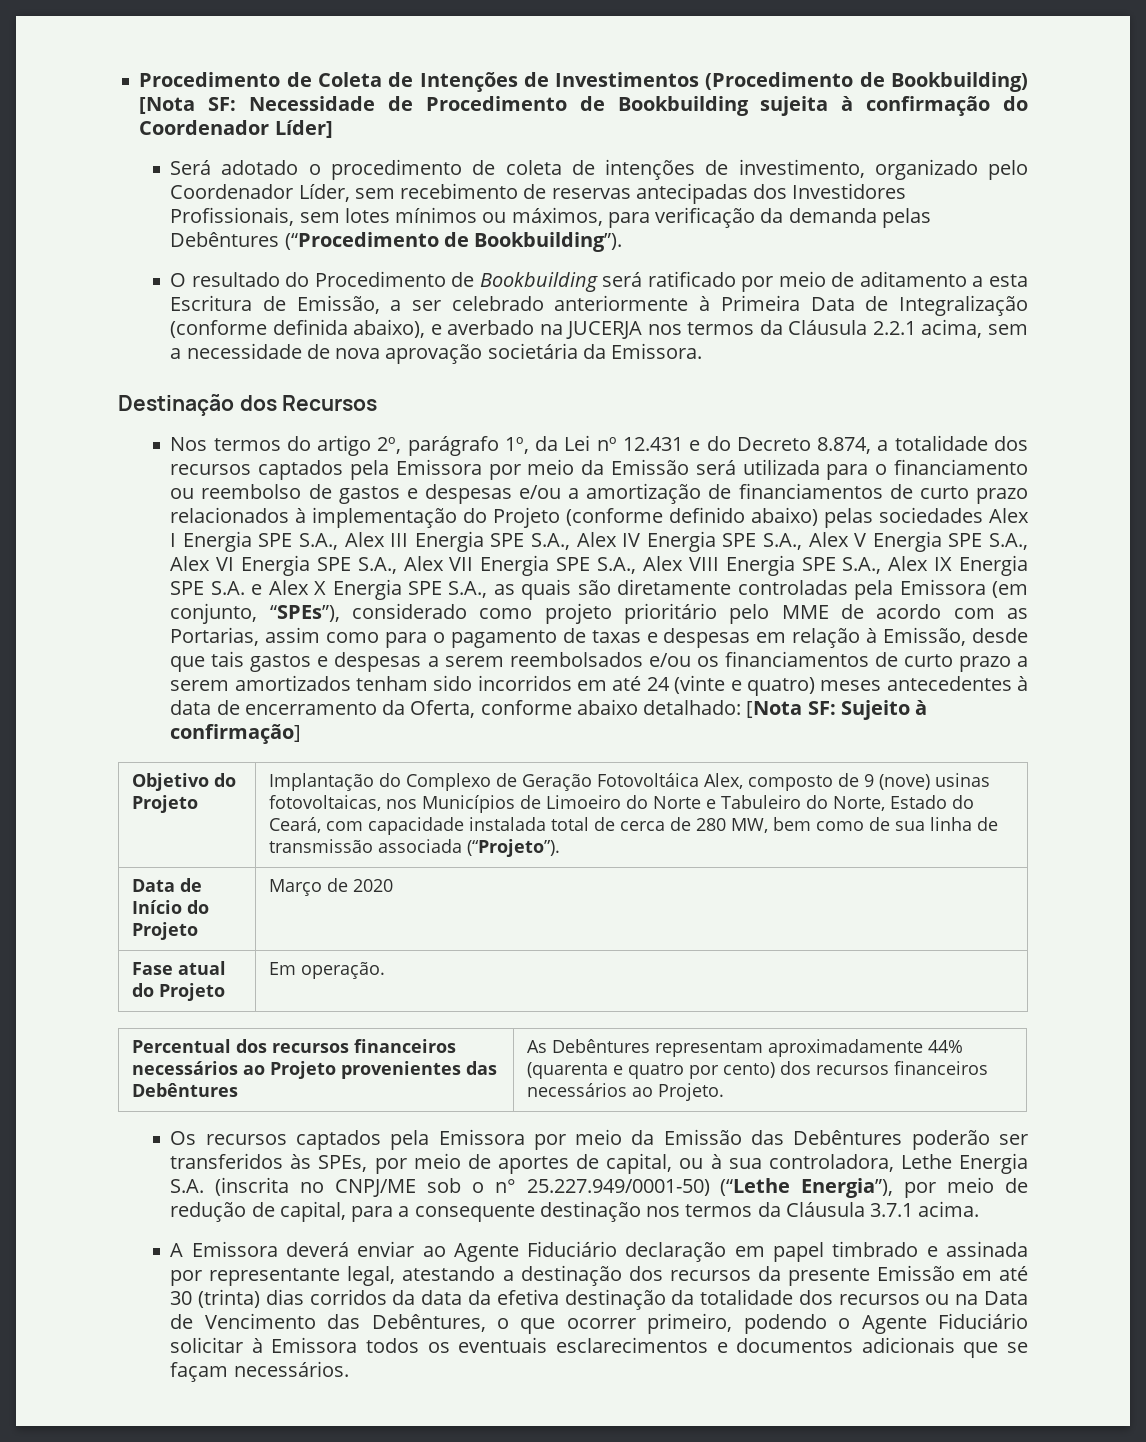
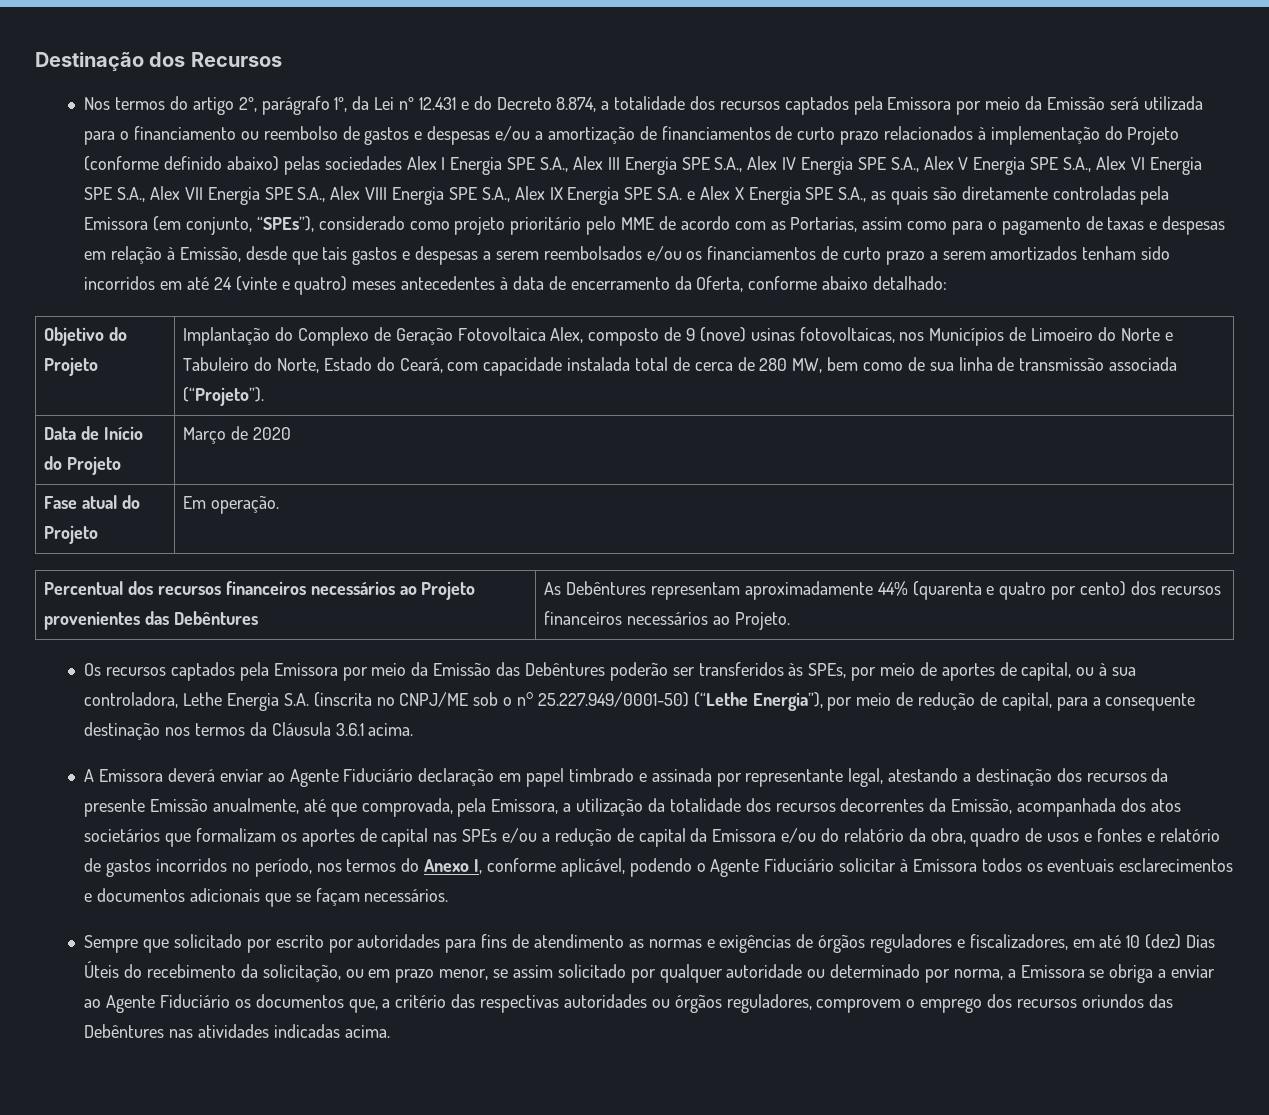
[139,72,1028,92] [139,96,1028,116] [139,120,333,138] [170,159,1028,180] [170,183,907,204] [170,207,931,228] [170,232,623,252] [170,271,1029,292] [170,295,1028,316] [170,319,1028,339] [170,343,703,364] Procedimento de Coleta de Intenções de Investimentos (Procedimento de Bookbuilding) [Nota SF: Necessidade de Procedimento de Bookbuilding sujeita à confirmação do Coordenador Líder] // Será adotado o procedimento de coleta de intenções de investimento, organizado pelo Coordenador Líder, sem recebimento de reservas antecipadas dos Investidores Profissionais, sem lotes mínimos ou máximos, para verificação da demanda pelas Debêntures (“Procedimento de Bookbuilding”). // O resultado do Procedimento de Bookbuilding será ratificado por meio de aditamento a esta Escritura de Emissão, a ser celebrado anteriormente à Primeira Data de Integralização (conforme definida abaixo), e averbado na JUCERJA nos termos da Cláusula 2.2.1 acima, sem a necessidade de nova aprovação societária da Emissora. // -> (35, 61) none
[746,700,928,720] [170,724,302,744] [Nota SF: Sujeito à confirmação] -> (947, 283) none
[596,773,699,787] Fotovoltáica -> [457,327,546,341] Fotovoltaica
[870,1203,914,1217] 3.7.1 -> [335,723,364,736] 3.6.1
[961,1266,1028,1281] [170,1289,1028,1310] [170,1313,733,1334] em até 30 (trinta) dias corridos da data da efetiva destinação da totalidade dos recursos ou na Data de Vencimento das Debêntures, o que ocorrer primeiro, -> [213,798,1181,817] [84,828,1220,847] [84,858,625,877] anualmente, até que comprovada, pela Emissora, a utilização da totalidade dos recursos decorrentes da Emissão, acompanhada dos atos societários que formalizam os aportes de capital nas SPEs e/ou a redução de capital da Emissora e/ou do relatório da obra, quadro de usos e fontes e relatório de gastos incorridos no período, nos termos do Anexo I, conforme aplicável,
(349, 1369) none -> [84,934,1215,953] [84,961,1215,983] [84,994,1173,1013] [84,1024,390,1038] // Sempre que solicitado por escrito por autoridades para fins de atendimento as normas e exigências de órgãos reguladores e fiscalizadores, em até 10 (dez) Dias Úteis do recebimento da solicitação, ou em prazo menor, se assim solicitado por qualquer autoridade ou determinado por norma, a Emissora se obriga a enviar ao Agente Fiduciário os documentos que, a critério das respectivas autoridades ou órgãos reguladores, comprovem o emprego dos recursos oriundos das Debêntures nas atividades indicadas acima.

